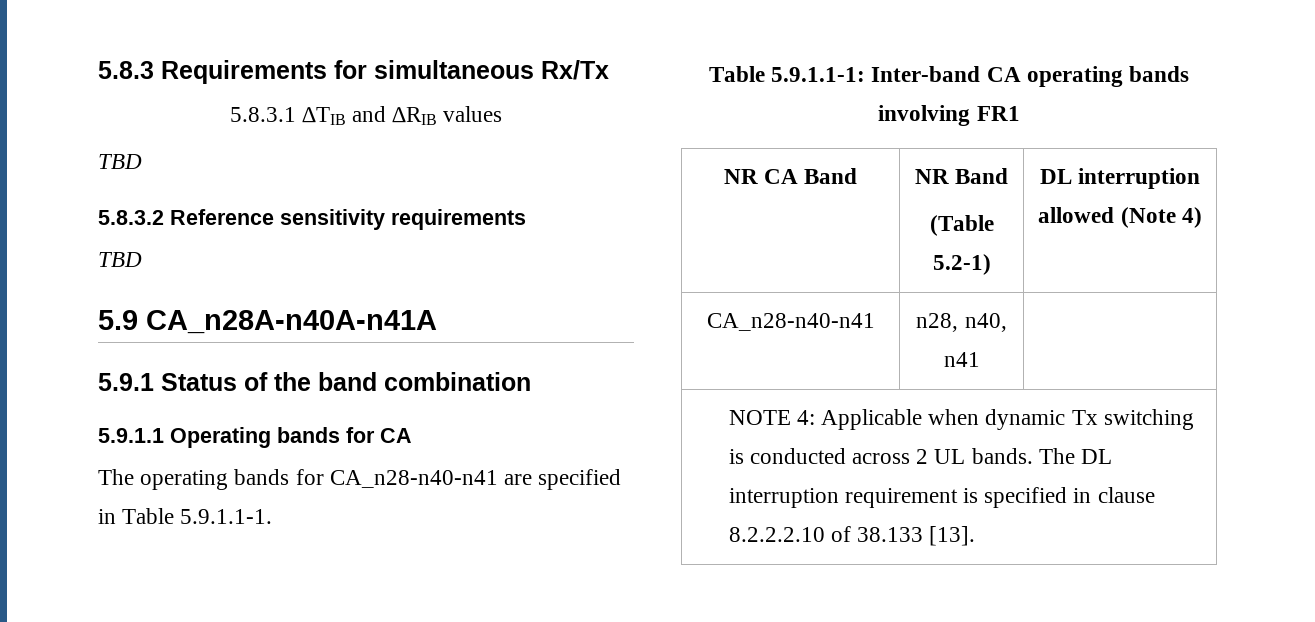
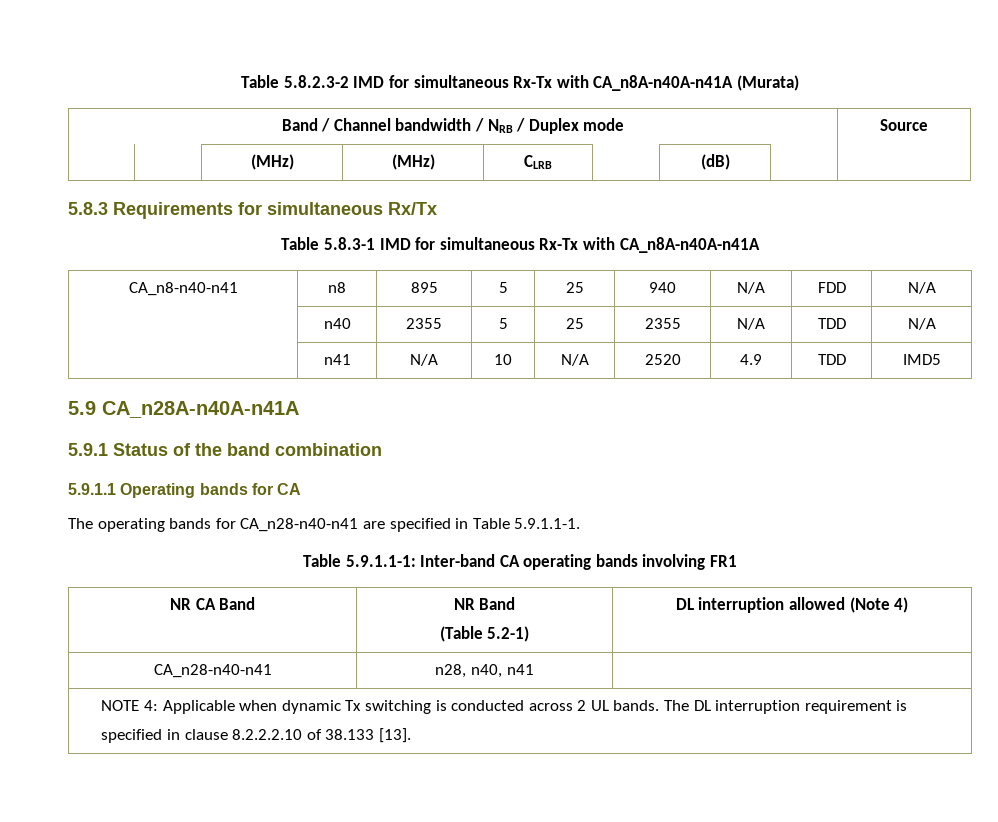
(98, 70) none -> [241,75,799,91] [281,118,625,134] [880,119,929,131] [250,154,294,170] [391,154,435,170] [524,155,552,169] [700,154,730,170] Table 5.8.2.3-2 IMD for simultaneous Rx-Tx with CA_n8A-n40A-n41A (Murata) // Band / Channel bandwidth / NRB / Duplex mode | Source // | | (MHz) | (MHz) | CLRB | | (dB) | | //
[229,106,503,125] [98,154,142,169] [98,209,526,230] [98,252,142,267] 5.8.3.1 ∆TIB and ∆RIB values // TBD // 5.8.3.2 Reference sensitivity requirements // TBD -> [281,237,760,253] [128,282,238,296] [328,282,346,293] [410,282,438,293] [498,282,508,293] [565,282,584,293] [649,282,677,293] [737,282,766,294] [817,282,846,293] [907,282,936,294] [323,318,351,329] [406,318,442,329] [498,318,508,329] [565,318,584,329] [644,318,681,329] [737,318,766,330] [817,318,846,329] [907,318,936,330] [323,354,351,365] [410,354,438,366] [494,354,512,365] [560,354,589,366] [644,354,681,365] [740,354,763,365] [817,354,846,365] [902,354,941,365] Table 5.8.3-1 IMD for simultaneous Rx-Tx with CA_n8A-n40A-n41A // CA_n8-n40-n41 | n8 | 895 | 5 | 25 | 940 | N/A | FDD | N/A // | n40 | 2355 | 5 | 25 | 2355 | N/A | TDD | N/A // | n41 | N/A | 10 | N/A | 2520 | 4.9 | TDD | IMD5

